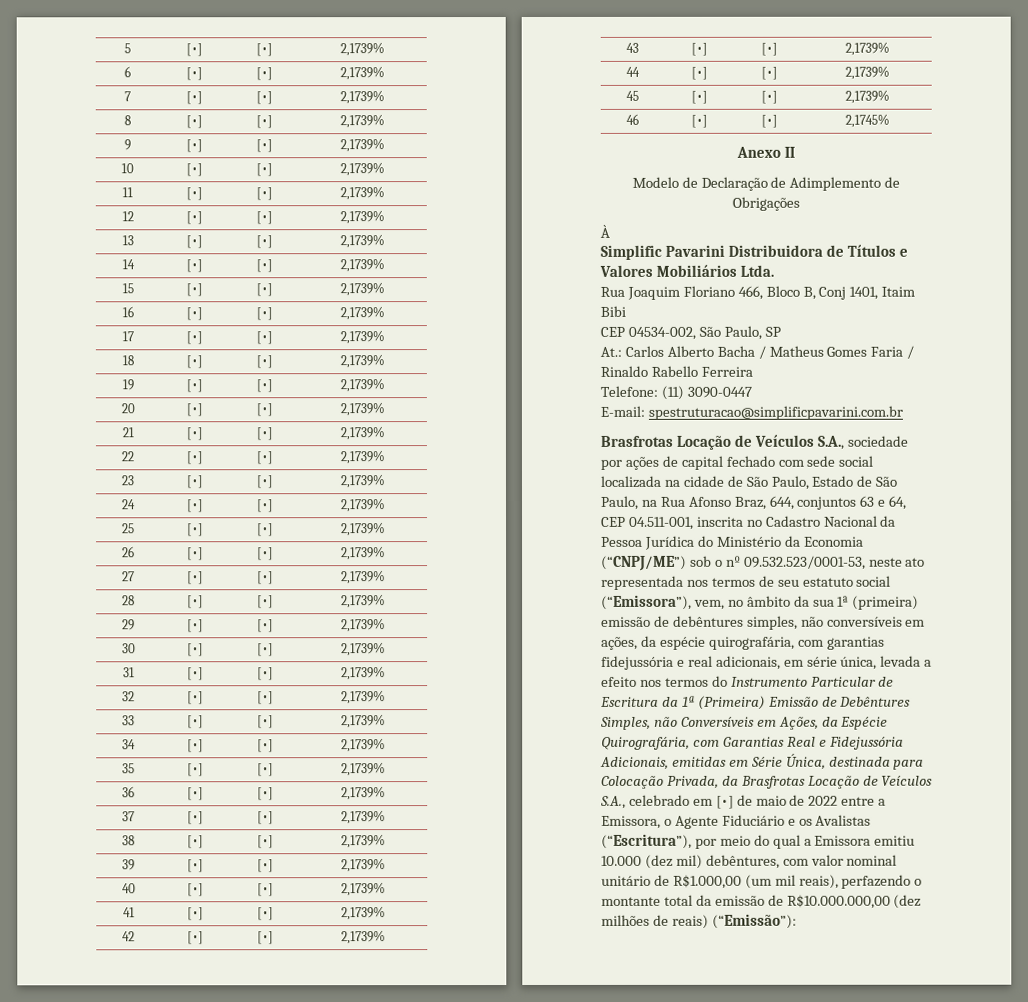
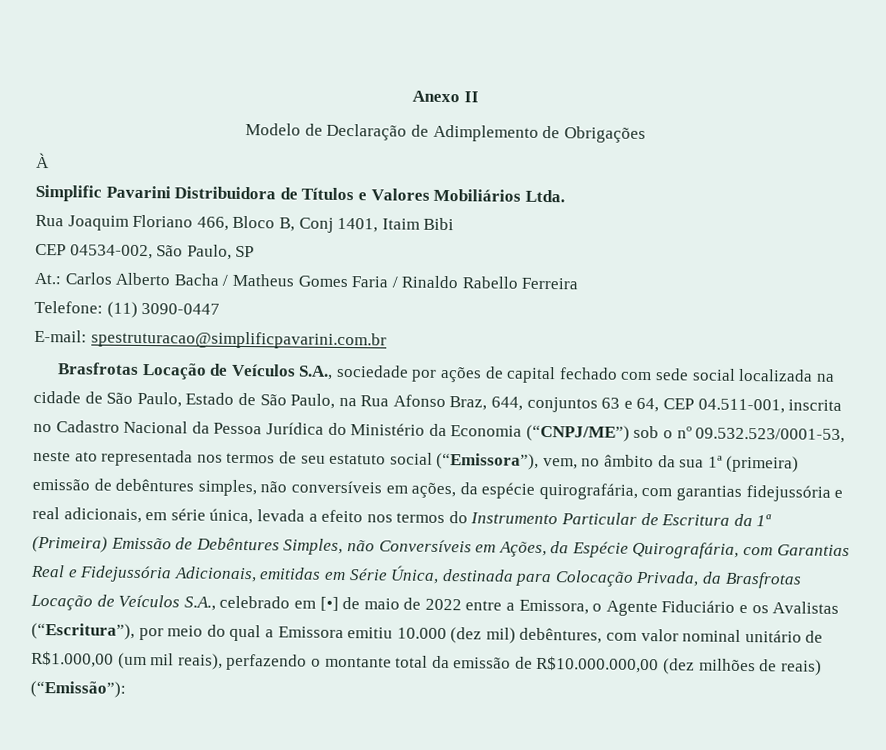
[124,43,131,54] [185,43,203,57] [255,43,273,57] [340,42,385,57] [124,66,131,78] [185,67,203,81] [255,67,273,81] [340,66,385,81] [124,91,131,102] [185,91,203,105] [255,91,273,105] [340,90,385,105] [124,115,131,126] [185,115,203,129] [255,115,273,129] [340,114,385,129] [124,139,131,151] [185,139,203,153] [255,139,273,153] [340,138,385,153] [121,163,134,174] [185,163,203,177] [255,163,273,177] [340,162,385,177] [122,187,133,198] [185,187,203,201] [255,187,273,201] [340,186,385,201] [121,211,134,222] [185,211,203,225] [255,211,273,225] [340,210,385,225] [121,235,134,246] [185,235,203,249] [255,235,273,249] [340,234,385,249] [121,259,135,270] [185,259,203,273] [255,259,273,273] [340,258,385,273] [121,283,134,294] [185,283,203,297] [255,283,273,297] [340,282,385,297] [121,306,134,318] [185,307,203,321] [255,307,273,321] [340,306,385,321] [121,331,134,342] [185,331,203,345] [255,331,273,345] [340,330,385,345] [121,355,134,366] [185,355,203,369] [255,355,273,369] [340,354,385,369] [121,379,134,391] [185,379,203,393] [255,379,273,393] [340,378,385,393] [120,403,135,414] [185,403,203,417] [255,403,273,417] [340,402,385,417] [121,427,134,438] [185,427,203,441] [255,427,273,441] [340,426,385,441] [121,451,134,462] [185,451,203,465] [255,451,273,465] [340,450,385,465] [121,475,134,486] [185,475,203,489] [255,475,273,489] [340,474,385,489] [121,499,136,510] [185,499,204,513] [255,499,274,513] [340,498,386,513] [122,523,135,534] [186,523,204,537] [256,523,274,537] [341,522,386,537] [122,546,135,558] [186,547,204,561] [256,547,274,561] [341,546,386,561] [122,571,135,582] [186,571,204,585] [256,571,274,585] [341,570,386,585] [122,595,135,606] [186,595,204,609] [256,595,274,609] [341,594,386,609] [122,619,135,631] [186,619,204,633] [256,619,274,633] [341,618,386,633] [121,643,136,654] [186,643,204,657] [256,643,274,657] [341,642,386,657] [122,667,135,678] [186,667,204,681] [256,667,274,681] [341,666,386,681] [122,691,135,702] [186,691,204,705] [256,691,274,705] [341,690,386,705] [122,715,135,726] [186,715,204,729] [256,715,274,729] [341,714,386,729] [122,739,136,750] [186,739,204,753] [256,739,274,753] [341,738,386,753] [122,763,135,774] [186,763,204,777] [256,763,274,777] [341,762,386,777] [122,786,135,798] [186,787,204,801] [256,787,274,801] [341,786,386,801] [122,811,135,822] [186,811,204,825] [256,811,274,825] [341,810,386,825] [122,835,135,846] [186,835,204,849] [256,835,274,849] [341,834,386,849] [122,859,135,871] [186,859,204,873] [256,859,274,873] [341,858,386,873] [121,883,136,894] [186,883,204,897] [256,883,274,897] [341,882,386,897] [122,907,135,918] [186,907,204,921] [256,907,274,921] [341,906,386,921] [122,931,135,942] [186,931,204,945] [256,931,274,945] [341,930,386,945] [626,42,639,53] [690,42,708,56] [760,42,778,56] [845,41,890,56] [626,66,640,77] [690,66,708,80] [760,66,778,80] [845,65,890,80] [626,90,639,101] [690,90,708,104] [760,90,778,104] [845,89,890,104] [626,113,639,125] [690,114,708,128] [760,114,778,128] [845,113,890,128] 5 | [•] | [•] | 2,1739% // 6 | [•] | [•] | 2,1739% // 7 | [•] | [•] | 2,1739% // 8 | [•] | [•] | 2,1739% // 9 | [•] | [•] | 2,1739% // 10 | [•] | [•] | 2,1739% // 11 | [•] | [•] | 2,1739% // 12 | [•] | [•] | 2,1739% // 13 | [•] | [•] | 2,1739% // 14 | [•] | [•] | 2,1739% // 15 | [•] | [•] | 2,1739% // 16 | [•] | [•] | 2,1739% // 17 | [•] | [•] | 2,1739% // 18 | [•] | [•] | 2,1739% // 19 | [•] | [•] | 2,1739% // 20 | [•] | [•] | 2,1739% // 21 | [•] | [•] | 2,1739% // 22 | [•] | [•] | 2,1739% // 23 | [•] | [•] | 2,1739% // 24 | [•] | [•] | 2,1739% // 25 | [•] | [•] | 2,1739% // 26 | [•] | [•] | 2,1739% // 27 | [•] | [•] | 2,1739% // 28 | [•] | [•] | 2,1739% // 29 | [•] | [•] | 2,1739% // 30 | [•] | [•] | 2,1739% // 31 | [•] | [•] | 2,1739% // 32 | [•] | [•] | 2,1739% // 33 | [•] | [•] | 2,1739% // 34 | [•] | [•] | 2,1739% // 35 | [•] | [•] | 2,1739% // 36 | [•] | [•] | 2,1739% // 37 | [•] | [•] | 2,1739% // 38 | [•] | [•] | 2,1739% // 39 | [•] | [•] | 2,1739% // 40 | [•] | [•] | 2,1739% // 41 | [•] | [•] | 2,1739% // 42 | [•] | [•] | 2,1739% // 43 | [•] | [•] | 2,1739% // 44 | [•] | [•] | 2,1739% // 45 | [•] | [•] | 2,1739% // 46 | [•] | [•] | 2,1745% // -> (412, 96) none

